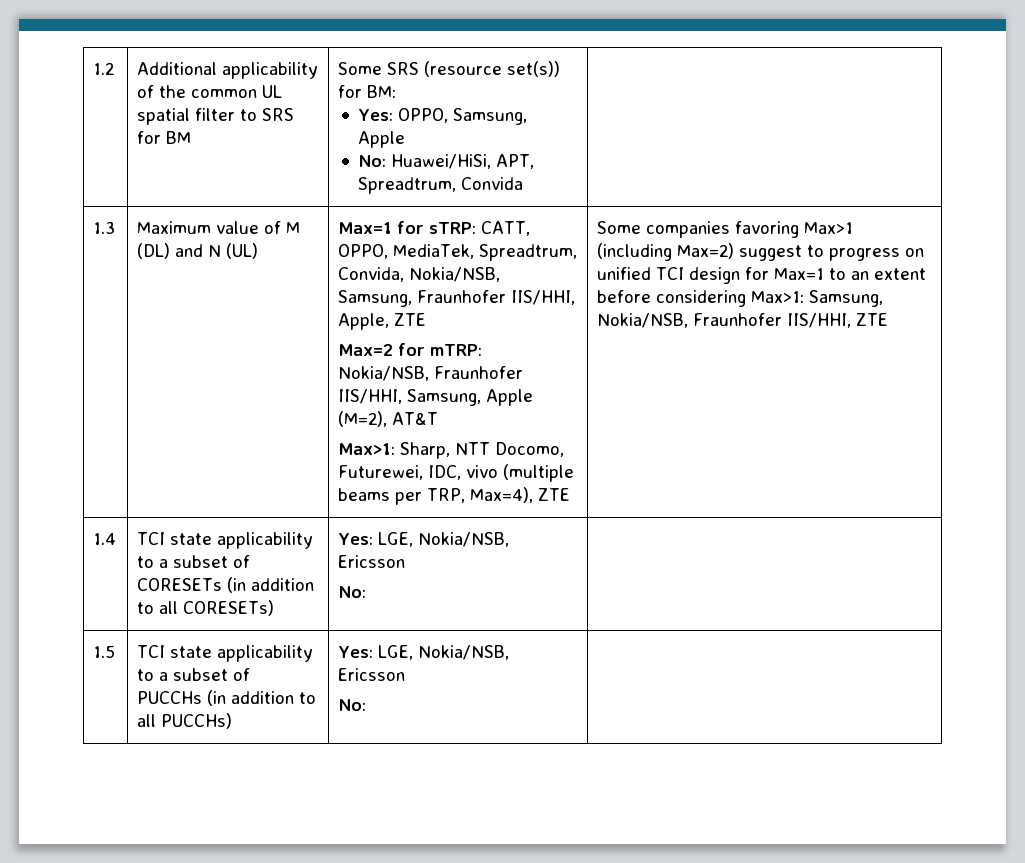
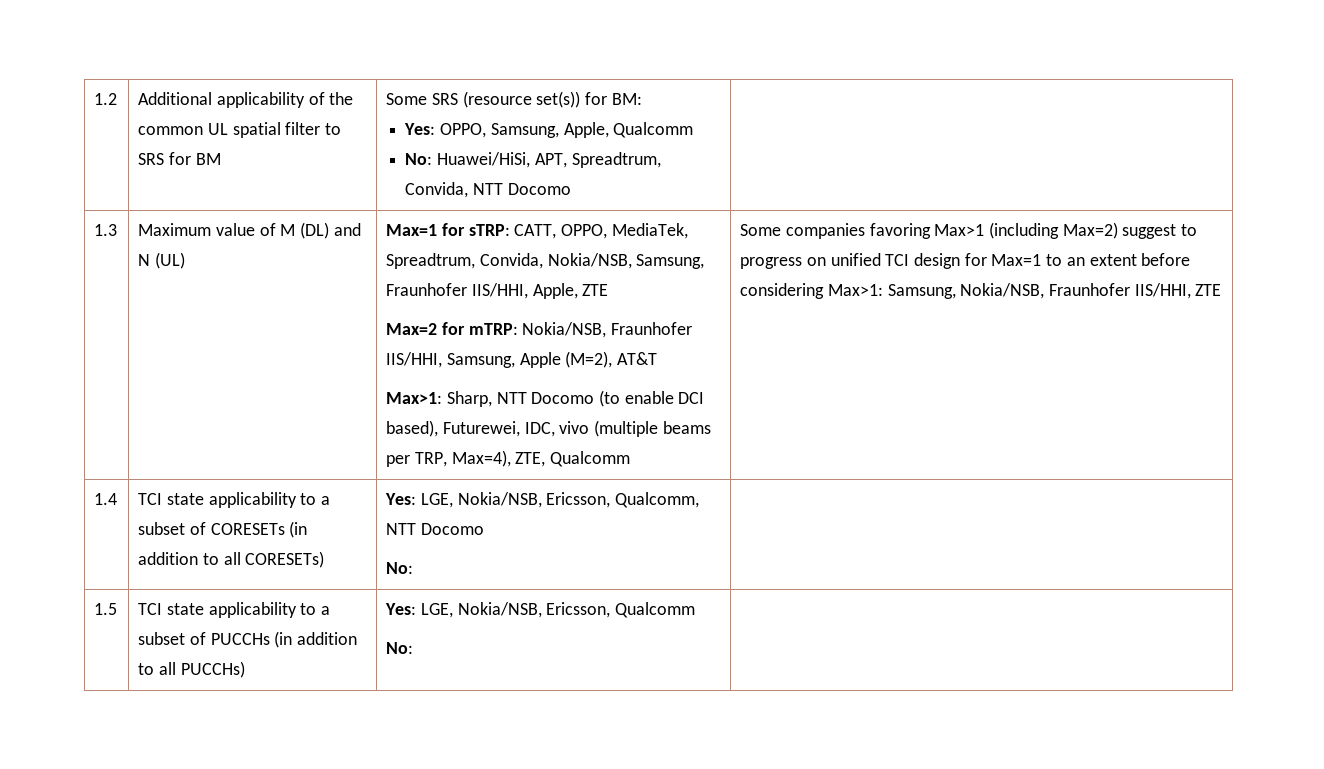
[358,131,406,148] Apple -> [563,122,694,138] Apple, Qualcomm
[461,177,524,190] Convida -> [405,182,571,198] Convida, NTT Docomo
[495,442,565,457] Docomo, -> [531,390,705,407] [386,420,439,437] Docomo (to enable DCI based),
[538,488,571,501] ZTE -> [515,451,630,467] ZTE, Qualcomm
[338,555,406,568] Ericsson -> [546,492,699,508] [386,523,484,535] Ericsson, Qualcomm, NTT Docomo
[338,668,406,681] Ericsson -> [546,602,695,618] Ericsson, Qualcomm

